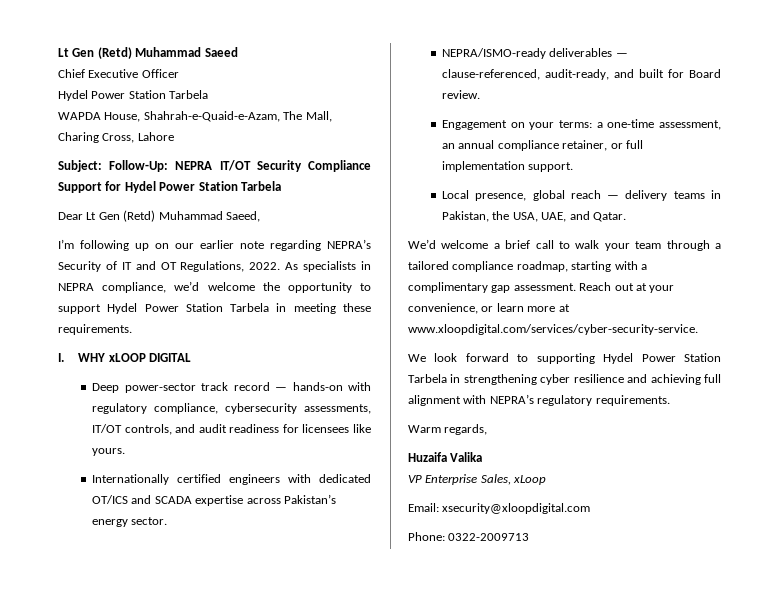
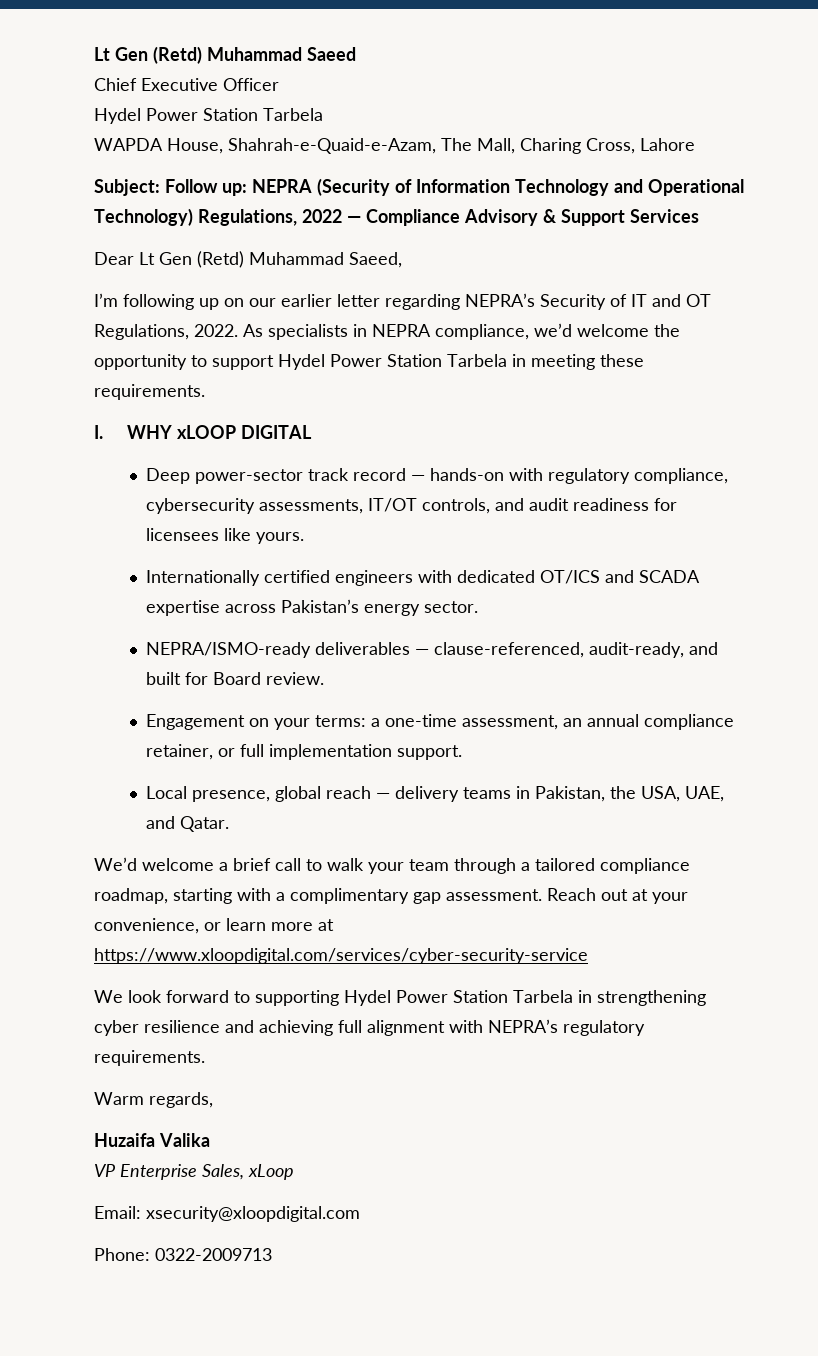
[109,160,371,172] [58,181,281,193] Follow-Up: NEPRA IT/OT Security Compliance Support for Hydel Power Station Tarbela -> [165,178,744,196] [94,208,699,226] Follow up: NEPRA (Security of Information Technology and Operational Technology) Regulations, 2022 — Compliance Advisory & Support Services
[240,241,264,249] note -> [337,294,380,307] letter
[408,324,698,335] www.xloopdigital.com/services/cyber-security-service. -> [94,948,588,964] https://www.xloopdigital.com/services/cyber-security-service

